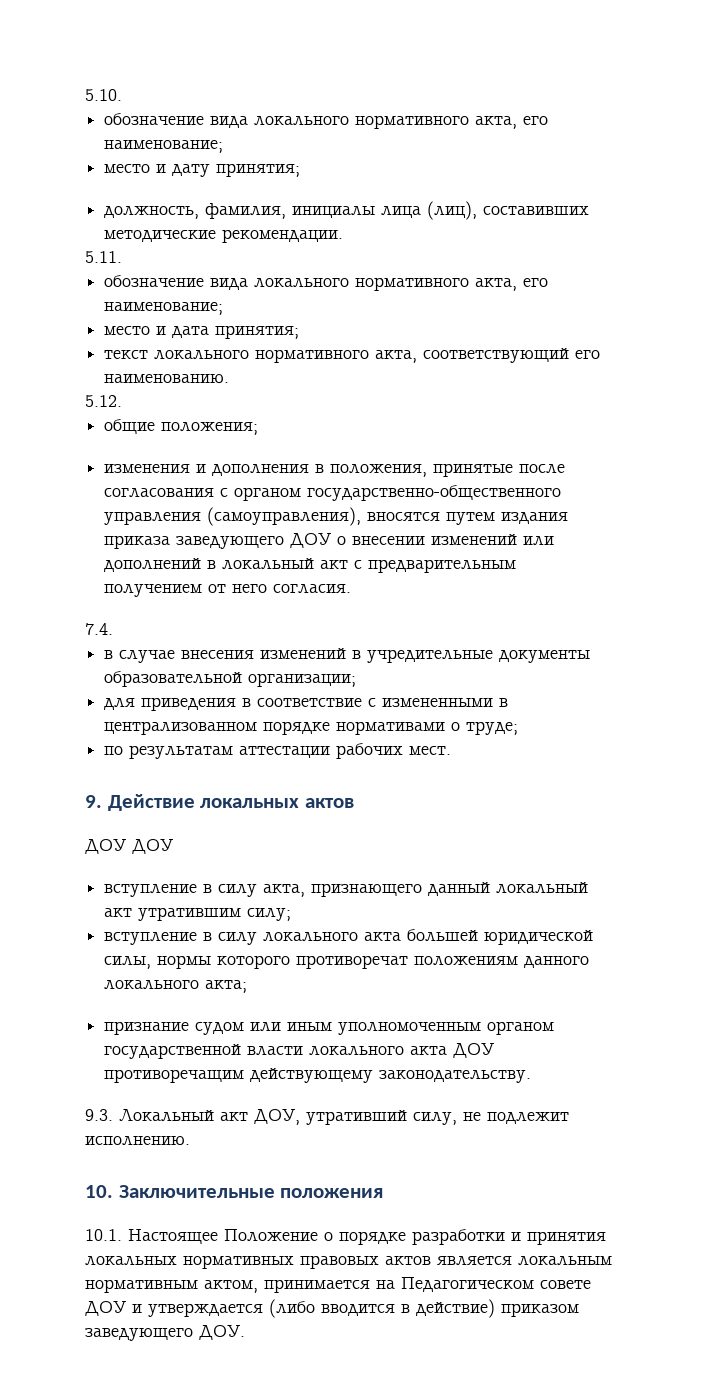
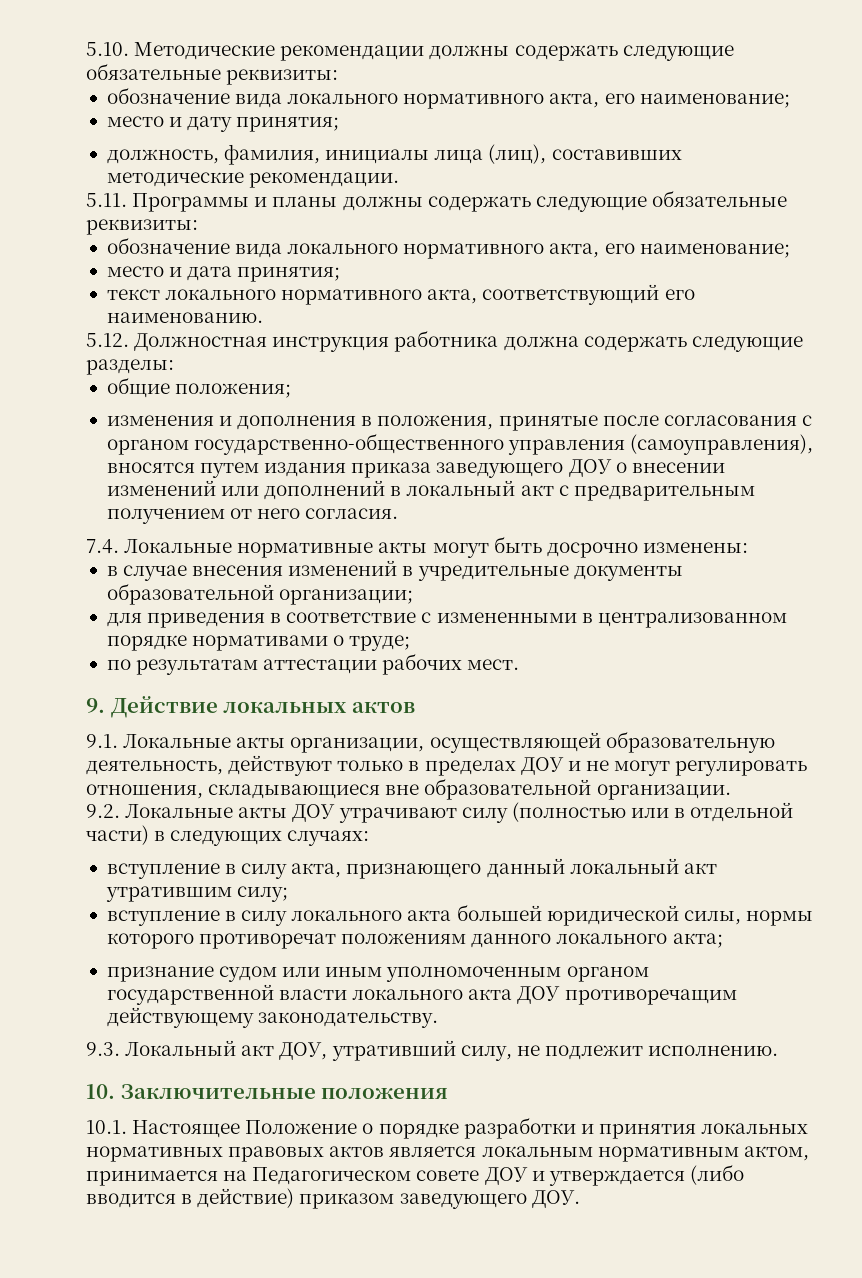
(122, 95) none -> [134,42,734,61] [86,63,339,85] Методические рекомендации должны содержать следующие обязательные реквизиты:
(122, 257) none -> [132,190,787,212] [86,219,198,235] Программы и планы должны содержать следующие обязательные реквизиты:
(122, 401) none -> [134,330,803,352] [86,359,174,375] Должностная инструкция работника должна содержать следующие разделы:
(113, 629) none -> [124,536,748,558] Локальные нормативные акты могут быть досрочно изменены:
[85,839,173,854] ДОУ ДОУ -> [86,731,775,753] [86,755,808,776] [86,778,731,800] [86,802,794,823] [86,825,370,846] 9.1. Локальные акты организации, осуществляющей образовательную деятельность, действуют только в пределах ДОУ и не могут регулировать отношения, складывающиеся вне образовательной организации. // 9.2. Локальные акты ДОУ утрачивают силу (полностью или в отдельной части) в следующих случаях:

